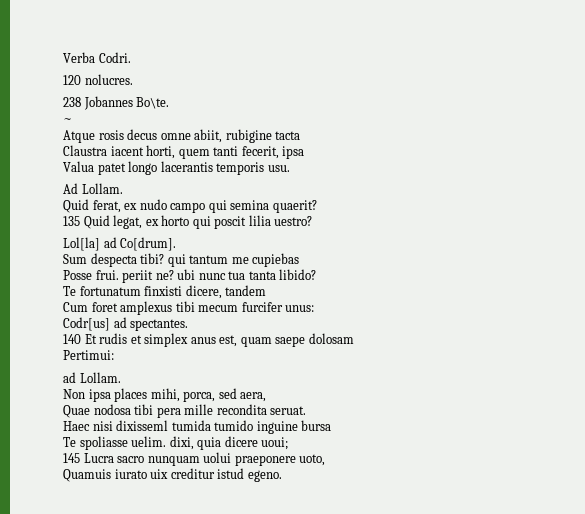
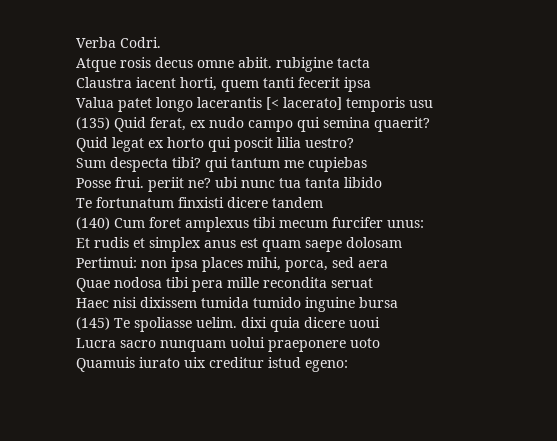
[63,74,133,85] [63,96,170,110] [63,118,72,123] // 120 nolucres. // 238 Jobannes Bo\te. // ~ -> (161, 42) none
[194,129,223,143] abiit, -> [238,57,272,68] abiit.
[241,146,279,159] fecerit, -> [298,77,340,88] fecerit
[216,162,290,175] [63,183,123,194] temporis usu. // Ad Lollam. // -> [266,97,433,112] [76,117,110,130] [< lacerato] temporis usu // (135)
[63,215,143,229] 135 Quid legat, -> [76,137,144,152] Quid legat
[63,237,177,251] // Lol[la] ad Co[drum]. -> (354, 143) none
[279,269,317,280] libido? -> [344,177,382,188] libido
[185,285,222,299] dicere, -> [227,197,268,208] dicere
(267, 290) none -> [76,217,110,230] (140)
[63,317,189,331] [63,334,81,344] Codr[us] ad spectantes. // 140 -> (424, 224) none
[219,335,238,347] est, -> [240,238,258,248] est
[63,372,121,383] [63,389,85,399] // ad Lollam. // Non -> [141,260,167,268] non
[240,392,267,402] aera, -> [358,260,388,268] aera
[270,406,307,415] seruat. -> [331,278,373,288] seruat
[116,420,169,431] dixisseml -> [140,297,197,308] dixissem
(332, 425) none -> [76,317,110,330] (145)
[169,436,194,450] dixi, -> [241,317,267,328] dixi
[261,437,289,450] [63,453,80,463] uoui; // 145 -> [349,317,380,328] uoui //
[299,454,326,466] uoto, -> [350,338,380,348] uoto
[247,470,282,482] egeno. -> [305,360,348,372] egeno:

